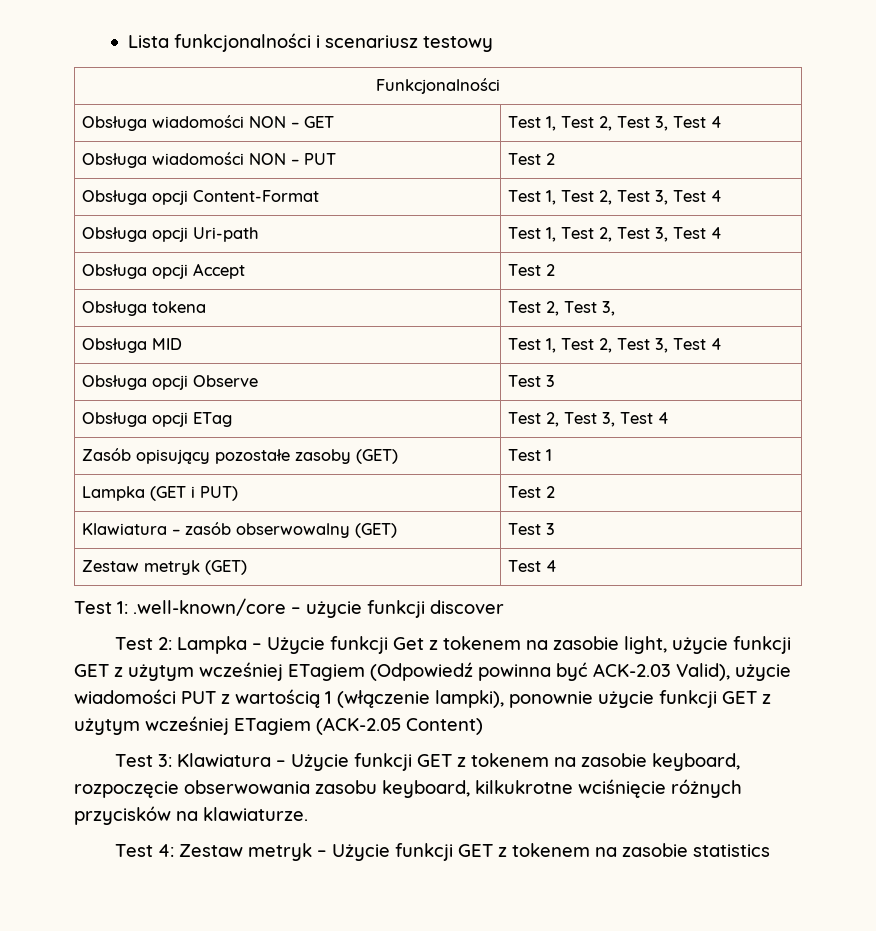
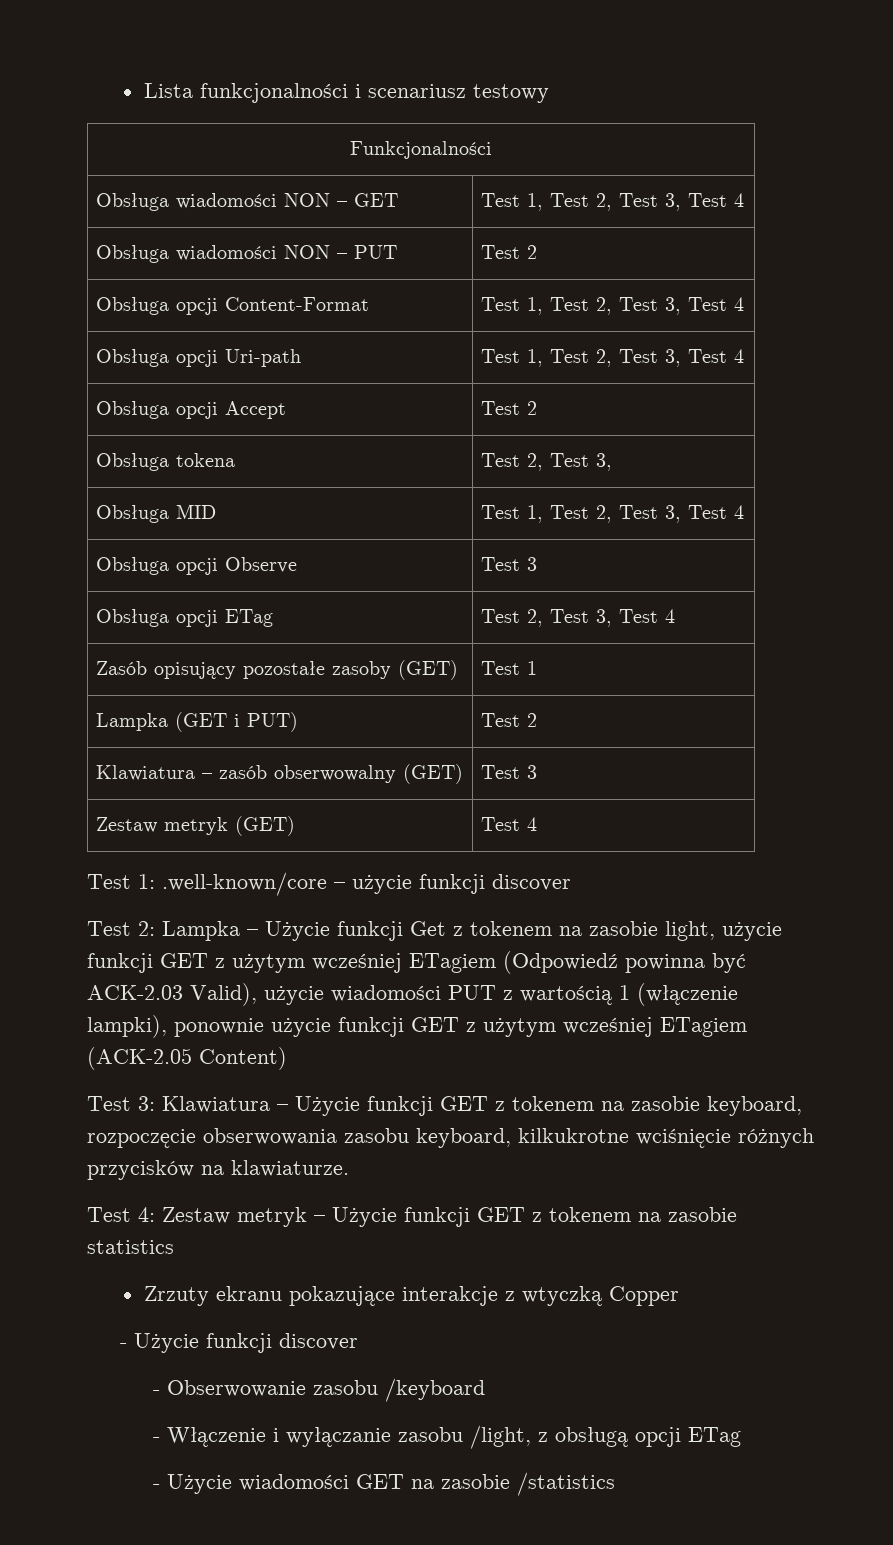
(771, 850) none -> [143,1286,679,1306] [119,1333,358,1353] [152,1378,485,1402] [152,1425,741,1449] [152,1472,615,1496] // Zrzuty ekranu pokazujące interakcje z wtyczką Copper // - Użycie funkcji discover // - Obserwowanie zasobu /keyboard // - Włączenie i wyłączanie zasobu /light, z obsługą opcji ETag // - Użycie wiadomości GET na zasobie /statistics

